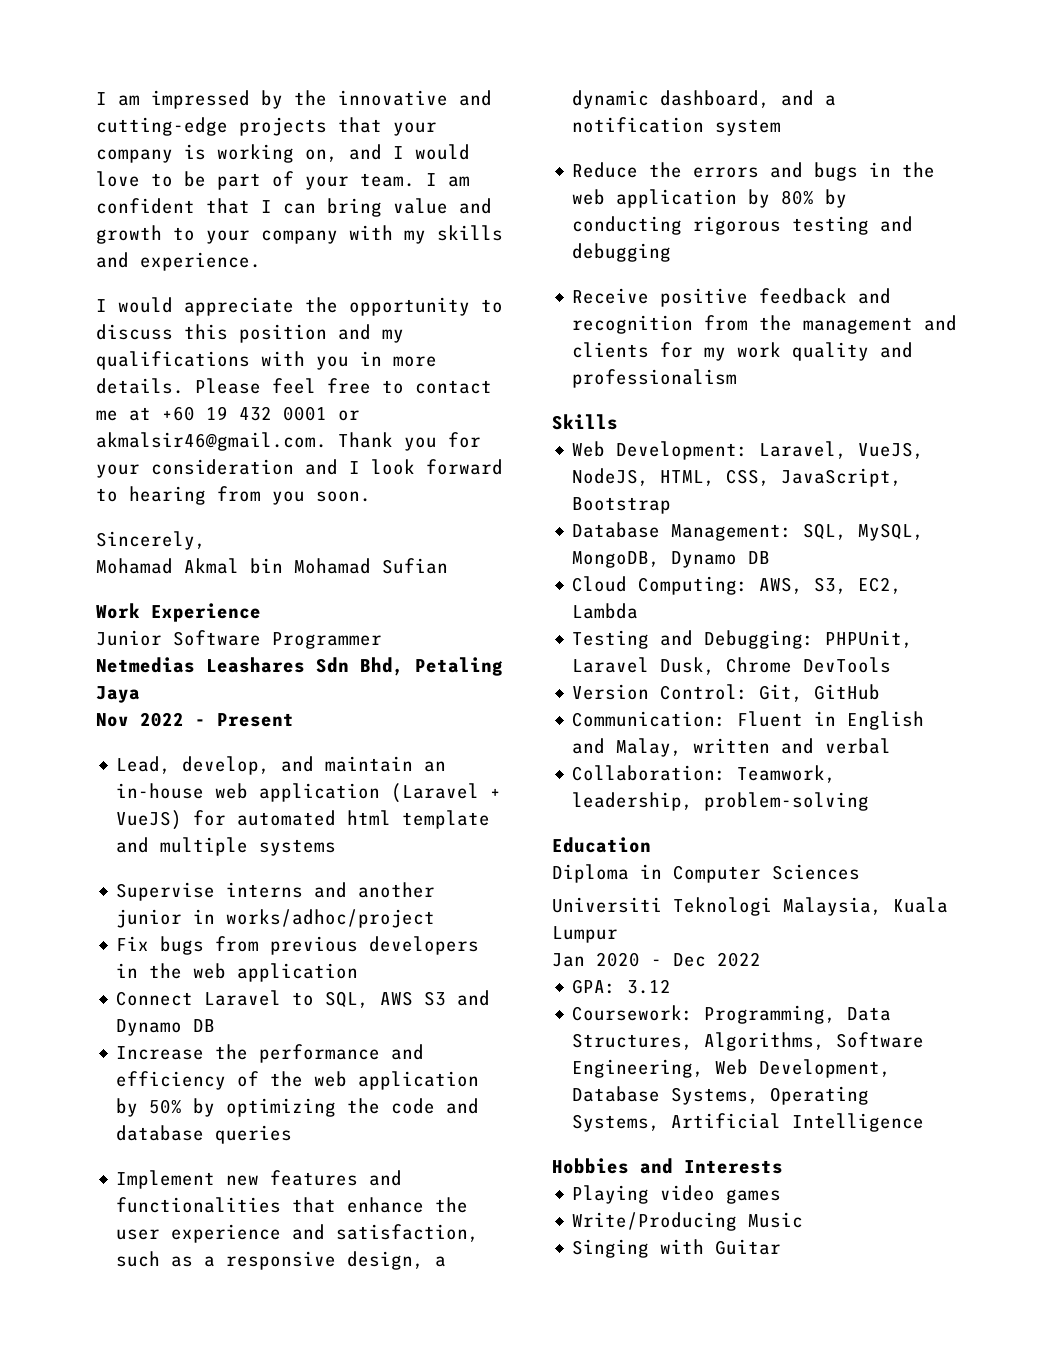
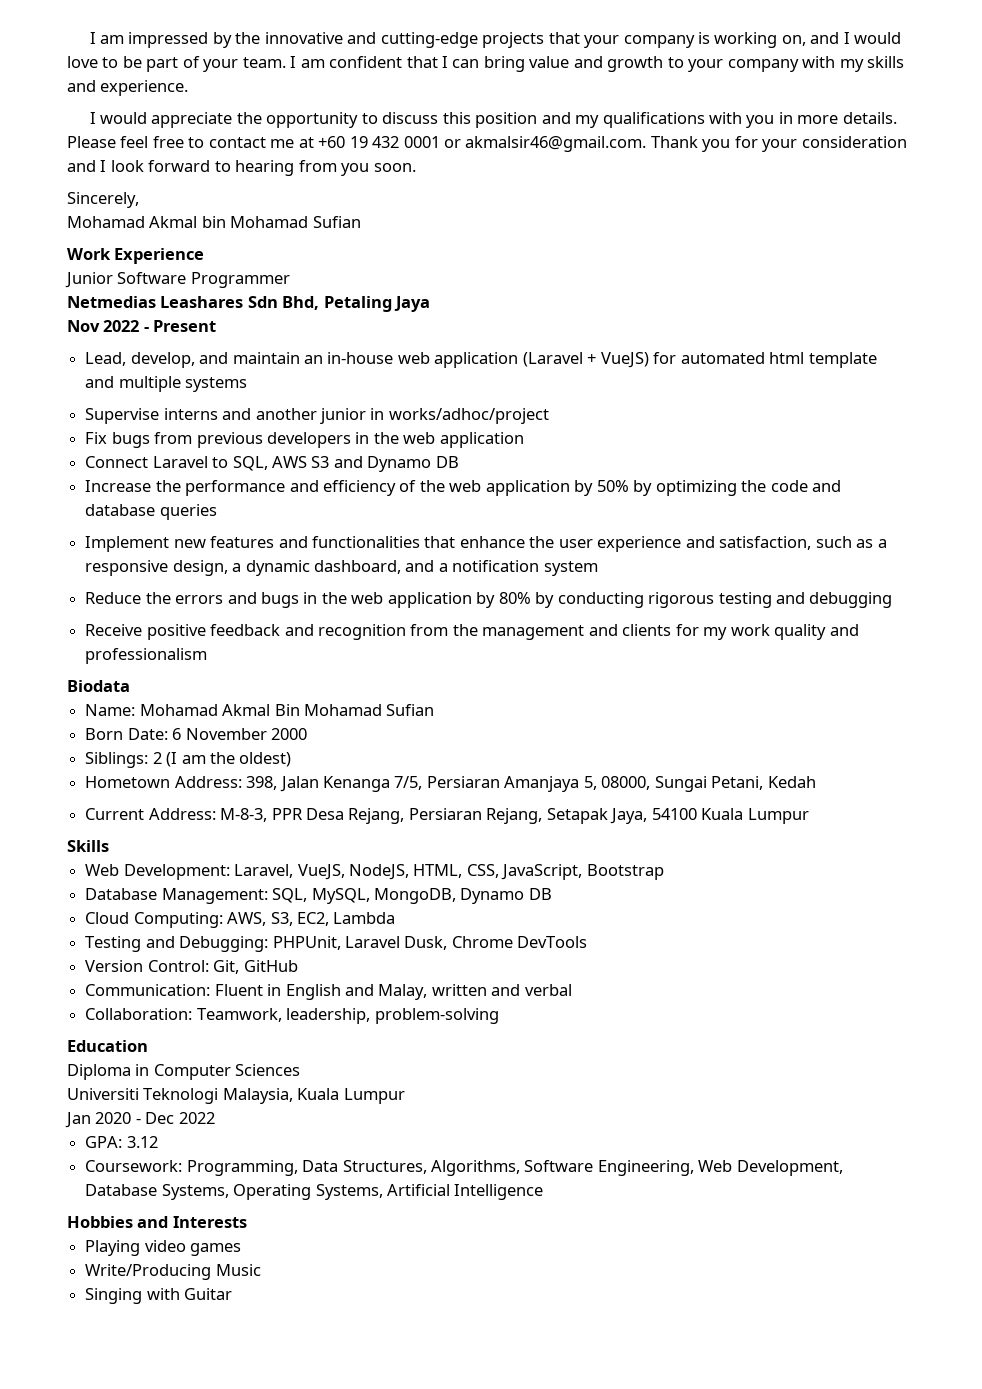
(738, 378) none -> [67,680,130,692] [85,704,435,716] [85,728,307,740] [85,752,292,768] [85,776,816,792] [85,808,809,824] // Biodata // Name: Mohamad Akmal Bin Mohamad Sufian // Born Date: 6 November 2000 // Siblings: 2 (I am the oldest) // Hometown Address: 398, Jalan Kenanga 7/5, Persiaran Amanjaya 5, 08000, Sungai Petani, Kedah // Current Address: M-8-3, PPR Desa Rejang, Persiaran Rejang, Setapak Jaya, 54100 Kuala Lumpur

